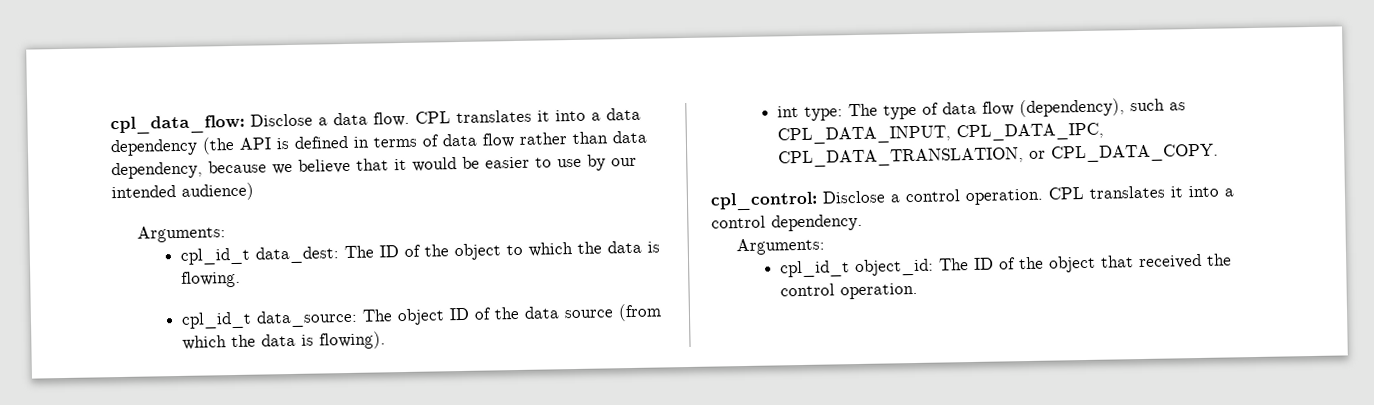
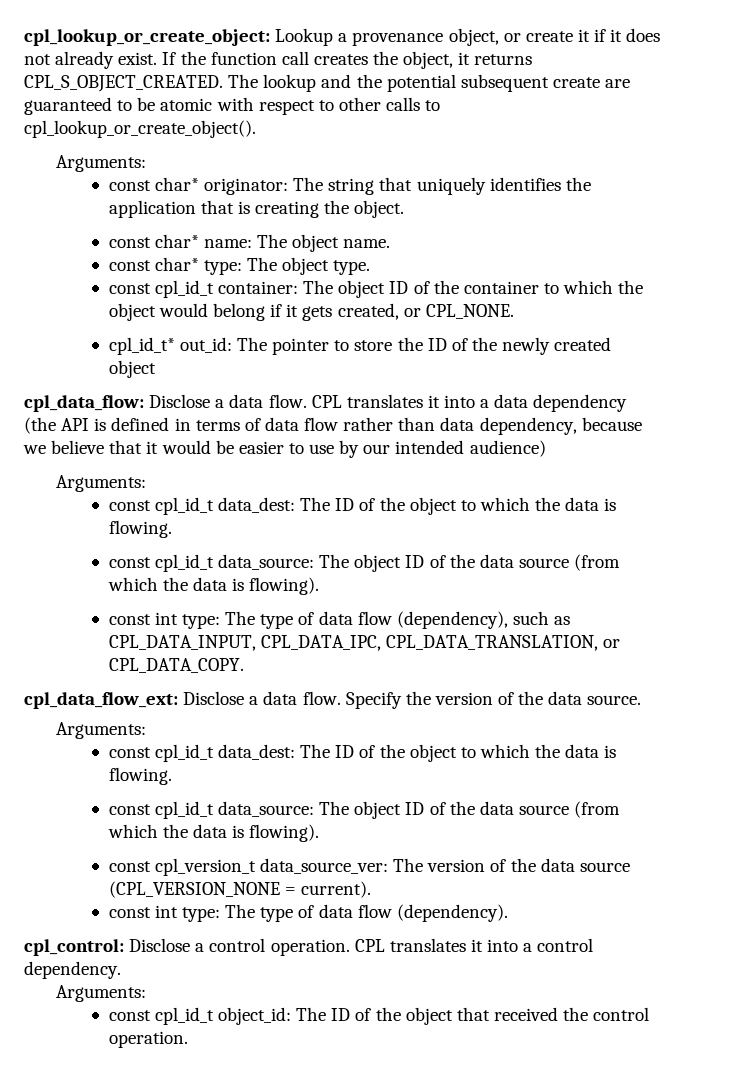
(110, 124) none -> [24,28,661,46] [24,51,533,69] [24,74,631,92] [24,97,441,115] [24,120,256,138] [55,155,146,172] [108,177,591,195] [108,200,405,218] [108,234,391,252] [108,257,371,275] [108,280,644,298] [108,303,514,321] [108,337,612,355] [108,360,156,378] cpl_lookup_or_create_object: Lookup a provenance object, or create it if it does not already exist. If the function call creates the object, it returns CPL_S_OBJECT_CREATED. The lookup and the potential subsequent create are guaranteed to be atomic with respect to other calls to cpl_lookup_or_create_object(). // Arguments: // const char* originator: The string that uniquely identifies the application that is creating the object. // const char* name: The object name. // const char* type: The object type. // const cpl_id_t container: The object ID of the container to which the object would belong if it gets created, or CPL_NONE. // cpl_id_t* out_id: The pointer to store the ID of the newly created object //
(227, 234) none -> [108,500,151,511] const
(242, 279) none -> [108,557,151,568] const
(387, 340) none -> [108,614,151,625] const
(1220, 153) none -> [24,691,642,709] [55,722,146,739] [108,744,617,762] [108,767,172,785] [108,801,621,819] [107,824,320,842] [108,858,630,876] [108,881,372,898] [108,904,508,922] // cpl_data_flow_ext: Disclose a data flow. Specify the version of the data source. // Arguments: // const cpl_id_t data_dest: The ID of the object to which the data is flowing. // const cpl_id_t data_source: The object ID of the data source (from which the data is flowing). // const cpl_version_t data_source_ver: The version of the data source (CPL_VERSION_NONE = current). // const int type: The type of data flow (dependency).
(826, 246) none -> [108,1010,151,1021] const

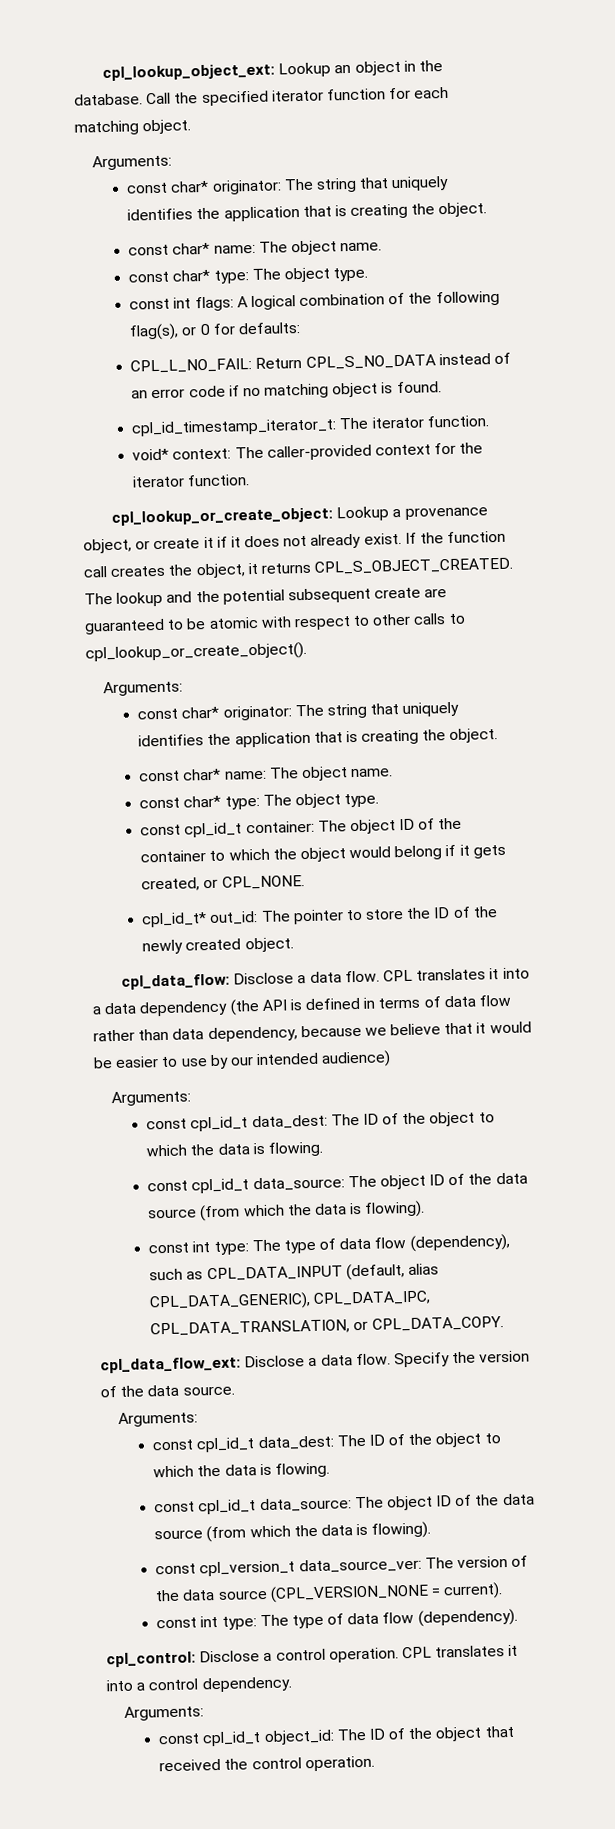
(24, 37) none -> [102,60,444,82] [74,86,450,107] [74,119,192,136] [92,154,173,171] [126,175,450,195] [127,202,488,222] [128,240,383,256] [128,267,369,284] [129,290,500,312] [129,322,301,341] [130,352,511,374] [131,381,442,399] [131,415,489,437] [132,442,484,461] [132,474,251,488] cpl_lookup_object_ext: Lookup an object in the database. Call the specified iterator function for each matching object. // Arguments: // const char* originator: The string that uniquely identifies the application that is creating the object. // const char* name: The object name. // const char* type: The object type. // const int flags: A logical combination of the following flag(s), or 0 for defaults: // CPL_L_NO_FAIL: Return CPL_S_NO_DATA instead of an error code if no matching object is found. // cpl_id_timestamp_iterator_t: The iterator function. // void* context: The caller-provided context for the iterator function. //
[108,360,156,378] object -> [244,937,294,953] object.
[108,635,256,651] CPL_DATA_INPUT, -> [206,1263,439,1282] [149,1292,312,1312] CPL_DATA_INPUT (default, alias CPL_DATA_GENERIC),

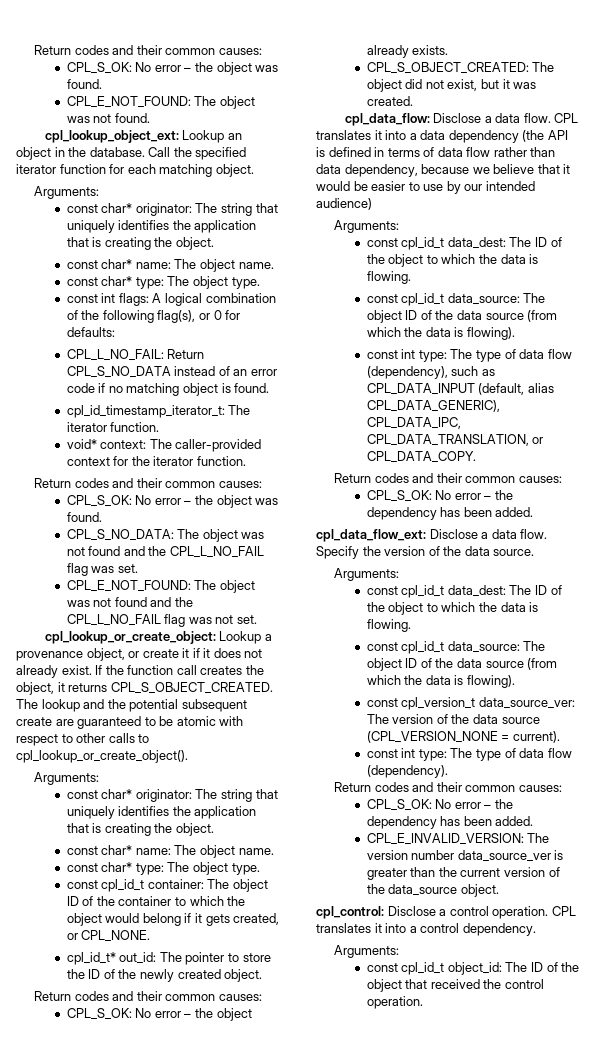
(102, 72) none -> [34,45,262,55] [66,62,279,75] [66,79,102,89] [66,96,255,109] [66,113,150,123] Return codes and their common causes: // CPL_S_OK: No error – the object was found. // CPL_E_NOT_FOUND: The object was not found. //
(251, 480) none -> [34,478,262,488] [66,495,279,508] [66,512,102,522] [66,529,265,542] [66,546,264,558] [66,563,138,576] [66,580,255,593] [66,597,193,607] [66,614,257,627] // Return codes and their common causes: // CPL_S_OK: No error – the object was found. // CPL_S_NO_DATA: The object was not found and the CPL_L_NO_FAIL flag was set. // CPL_E_NOT_FOUND: The object was not found and the CPL_L_NO_FAIL flag was not set.
(294, 945) none -> [34,991,262,1001] [66,1008,252,1021] [366,45,449,58] [366,62,555,74] [366,79,537,92] [366,96,413,106] // Return codes and their common causes: // CPL_S_OK: No error – the object already exists. // CPL_S_OBJECT_CREATED: The object did not exist, but it was created.
(504, 1324) none -> [334,473,562,483] [366,490,513,502] [366,507,534,520] // Return codes and their common causes: // CPL_S_OK: No error – the dependency has been added.
(518, 1617) none -> [334,782,562,792] [366,799,513,811] [366,816,534,829] [366,833,550,845] [366,850,564,862] [366,867,560,880] [366,884,499,897] // Return codes and their common causes: // CPL_S_OK: No error – the dependency has been added. // CPL_E_INVALID_VERSION: The version number data_source_ver is greater than the current version of the data_source object.

